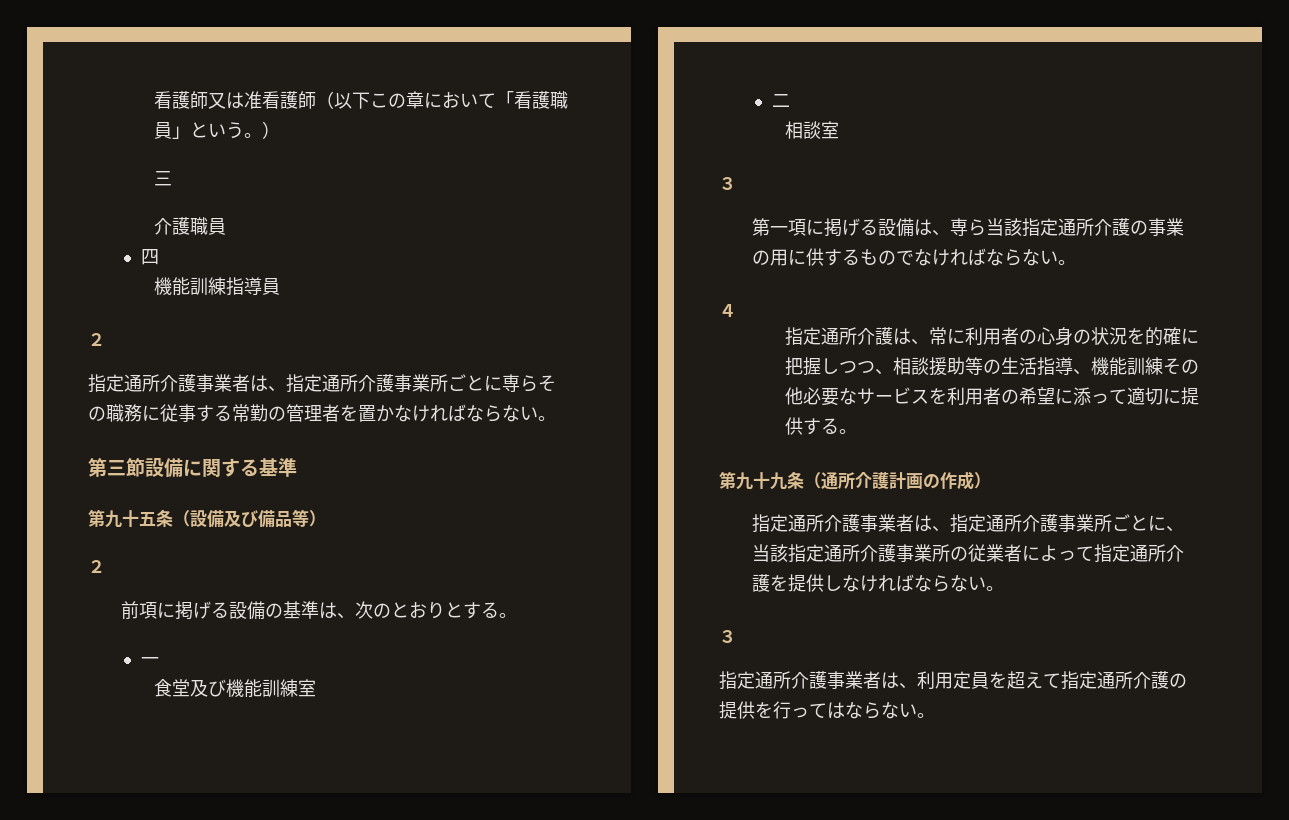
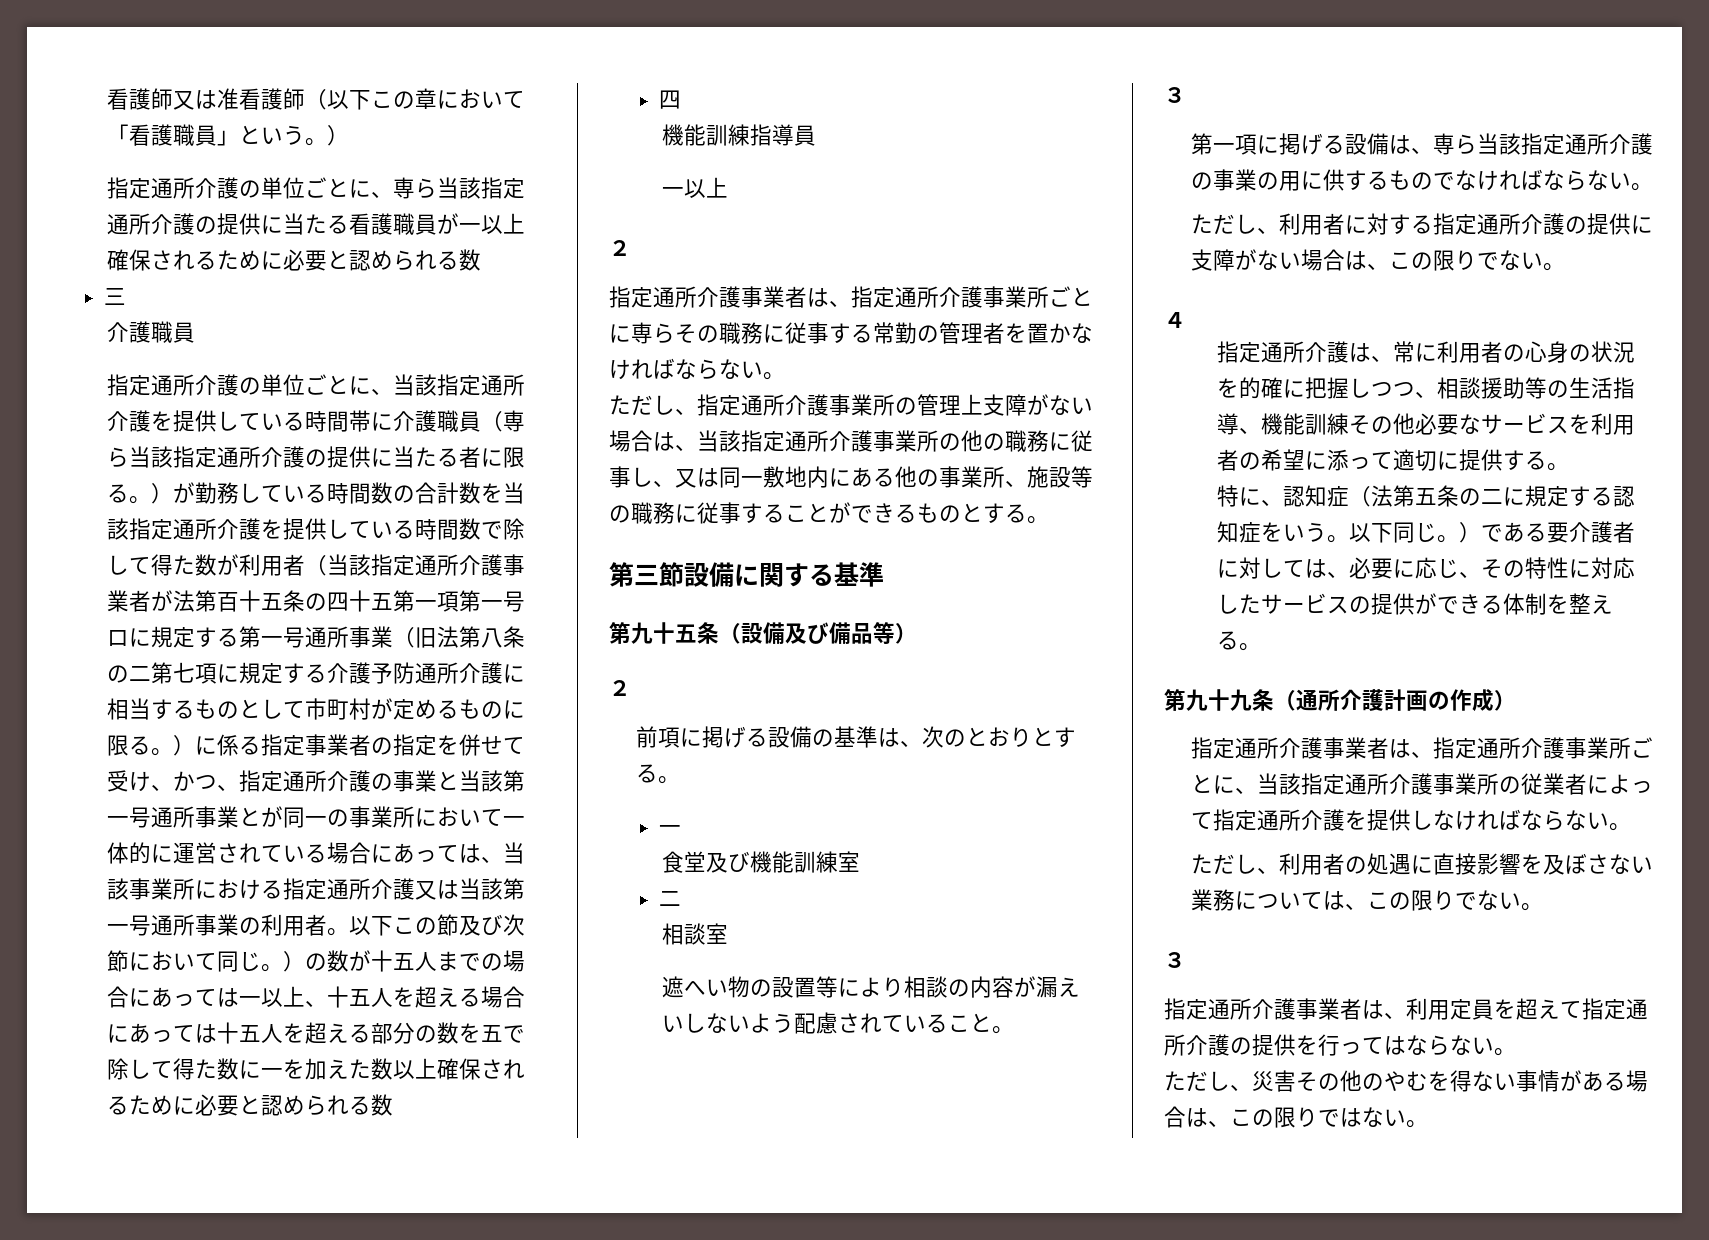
[153,171,172,186] [153,217,226,235] 三 // 介護職員 -> [106,177,525,199] [106,213,525,235] [106,249,481,271] [104,288,127,305] [106,321,195,343] [106,374,525,396] [106,410,525,432] [106,446,525,468] [106,482,525,504] [106,518,525,540] [106,554,525,576] [106,590,525,612] [106,626,525,648] [106,662,525,684] [106,698,525,720] [106,734,525,756] [106,770,525,792] [106,806,525,828] [106,842,525,864] [106,878,525,900] [106,914,525,936] [106,950,525,972] [106,986,525,1008] [106,1022,525,1044] [106,1058,525,1080] [106,1094,393,1116] 指定通所介護の単位ごとに、専ら当該指定通所介護の提供に当たる看護職員が一以上確保されるために必要と認められる数 // 三 // 介護職員 // 指定通所介護の単位ごとに、当該指定通所介護を提供している時間帯に介護職員（専ら当該指定通所介護の提供に当たる者に限る。）が勤務している時間数の合計数を当該指定通所介護を提供している時間数で除して得た数が利用者（当該指定通所介護事業者が法第百十五条の四十五第一項第一号ロに規定する第一号通所事業（旧法第八条の二第七項に規定する介護予防通所介護に相当するものとして市町村が定めるものに限る。）に係る指定事業者の指定を併せて受け、かつ、指定通所介護の事業と当該第一号通所事業とが同一の事業所において一体的に運営されている場合にあっては、当該事業所における指定通所介護又は当該第一号通所事業の利用者。以下この節及び次節において同じ。）の数が十五人までの場合にあっては一以上、十五人を超える場合にあっては十五人を超える部分の数を五で除して得た数に一を加えた数以上確保されるために必要と認められる数
(280, 286) none -> [661,177,728,198] // 一以上
(556, 418) none -> [609,394,1093,416] [609,430,1093,452] [609,466,1093,488] [609,502,1049,524] // ただし、指定通所介護事業所の管理上支障がない場合は、当該指定通所介護事業所の他の職務に従事し、又は同一敷地内にある他の事業所、施設等の職務に従事することができるものとする。
(839, 130) none -> [661,976,1080,998] [661,1012,1014,1034] // 遮へい物の設置等により相談の内容が漏えいしないよう配慮されていること。
(1076, 262) none -> [1190,213,1653,235] [1190,249,1565,271] // ただし、利用者に対する指定通所介護の提供に支障がない場合は、この限りでない。
(857, 431) none -> [1216,485,1635,507] [1216,521,1635,543] [1216,557,1635,579] [1216,593,1613,615] [1216,631,1261,651] // 特に、認知症（法第五条の二に規定する認知症をいう。以下同じ。）である要介護者に対しては、必要に応じ、その特性に対応したサービスの提供ができる体制を整える。
(1004, 588) none -> [1190,853,1653,875] [1190,889,1543,911] // ただし、利用者の処遇に直接影響を及ぼさない業務については、この限りでない。
(935, 715) none -> [1164,1070,1648,1092] [1164,1106,1428,1128] // ただし、災害その他のやむを得ない事情がある場合は、この限りではない。

